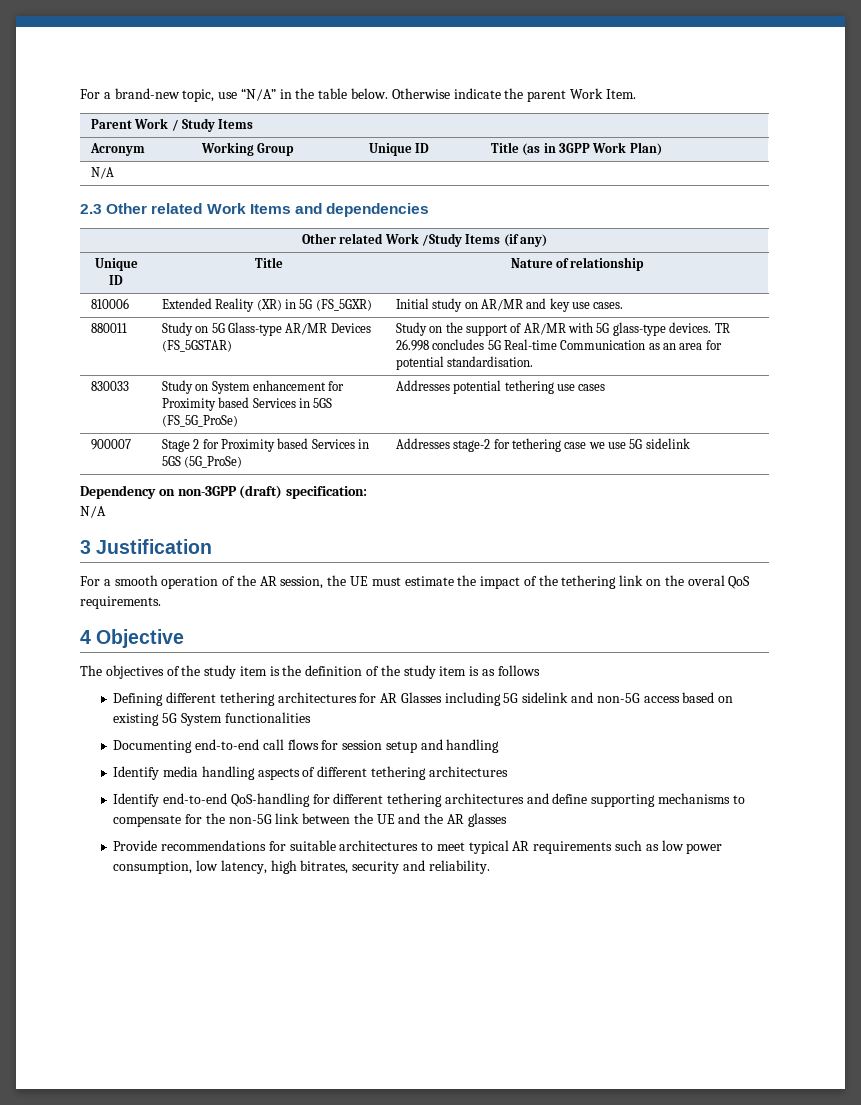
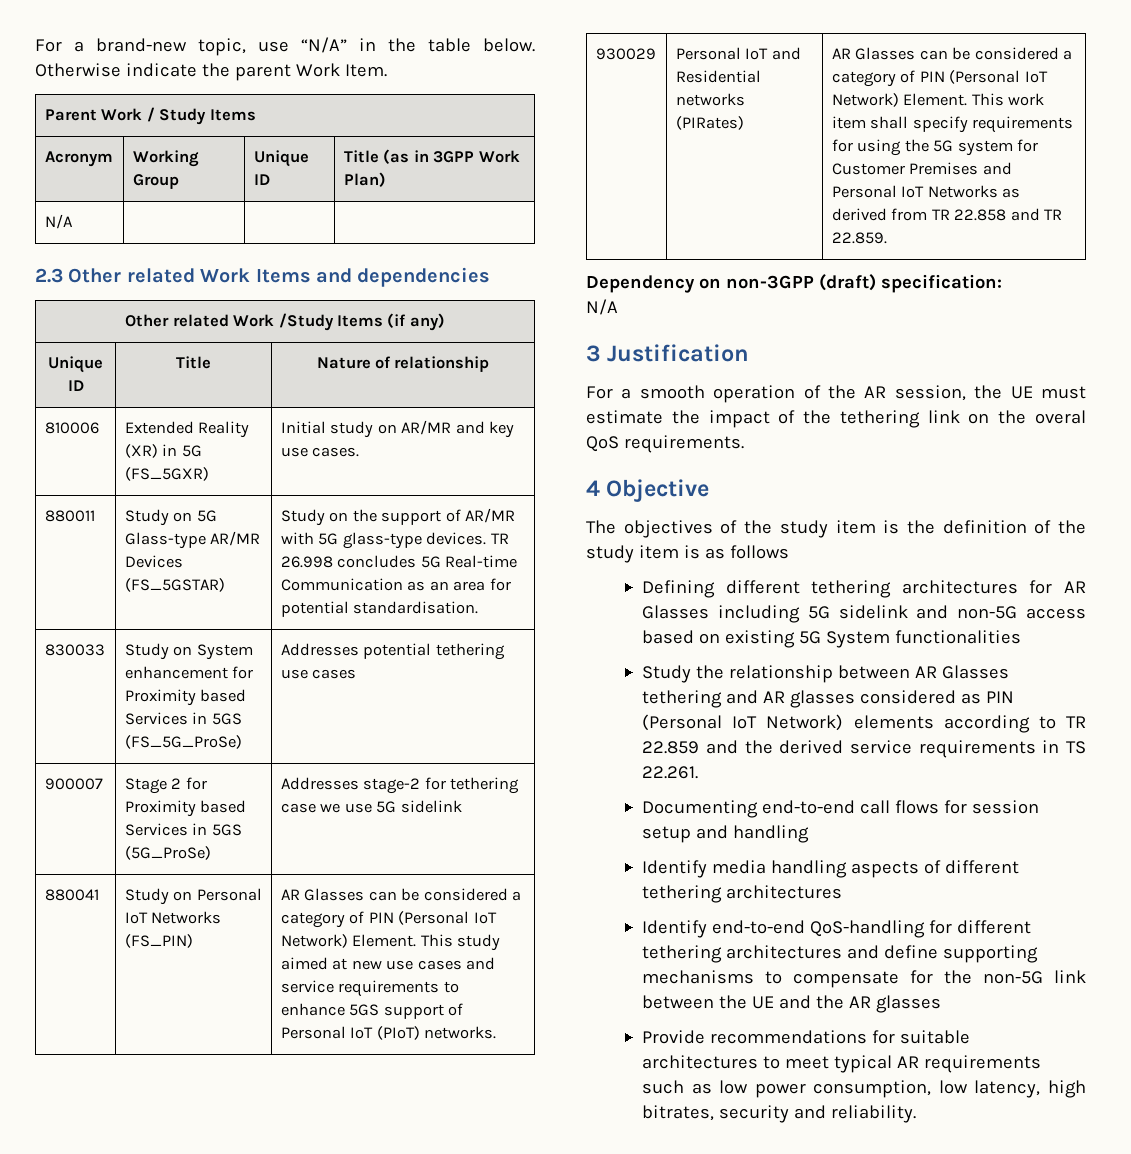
(690, 443) none -> [44,889,99,901] [124,888,262,905] [124,911,222,924] [124,934,193,948] [280,888,522,901] [280,911,497,928] [280,934,501,951] [280,957,496,970] [280,980,459,997] [280,1003,464,1019] [280,1026,497,1040] [595,48,656,60] [675,47,801,60] [675,70,761,83] [675,93,745,106] [675,116,744,130] [831,47,1073,60] [831,70,1048,87] [831,93,1045,107] [831,116,1074,133] [831,139,1039,156] [831,162,1012,175] [831,185,1021,198] [831,208,1063,221] [831,232,887,244] // 880041 | Study on Personal IoT Networks (FS_PIN) | AR Glasses can be considered a category of PIN (Personal IoT Network) Element. This study aimed at new use cases and service requirements to enhance 5GS support of Personal IoT (PIoT) networks. // 930029 | Personal IoT and Residential networks (PIRates) | AR Glasses can be considered a category of PIN (Personal IoT Network) Element. This work item shall specify requirements for using the 5G system for Customer Premises and Personal IoT Networks as derived from TR 22.858 and TR 22.859.
(311, 717) none -> [642,665,1010,683] [642,690,1015,708] [642,714,1086,733] [642,740,1086,758] [642,766,699,779] // Study the relationship between AR Glasses tethering and AR glasses considered as PIN (Personal IoT Network) elements according to TR 22.859 and the derived service requirements in TS 22.261.

